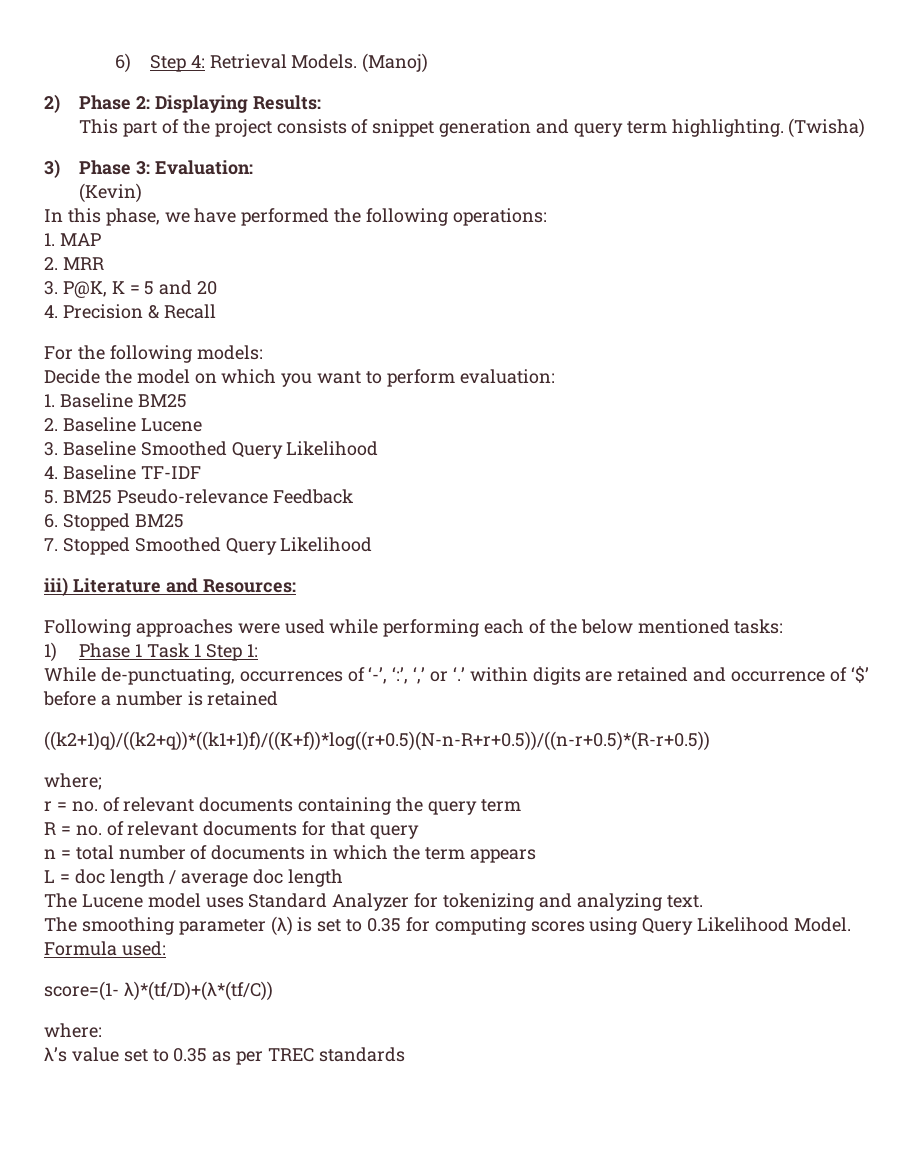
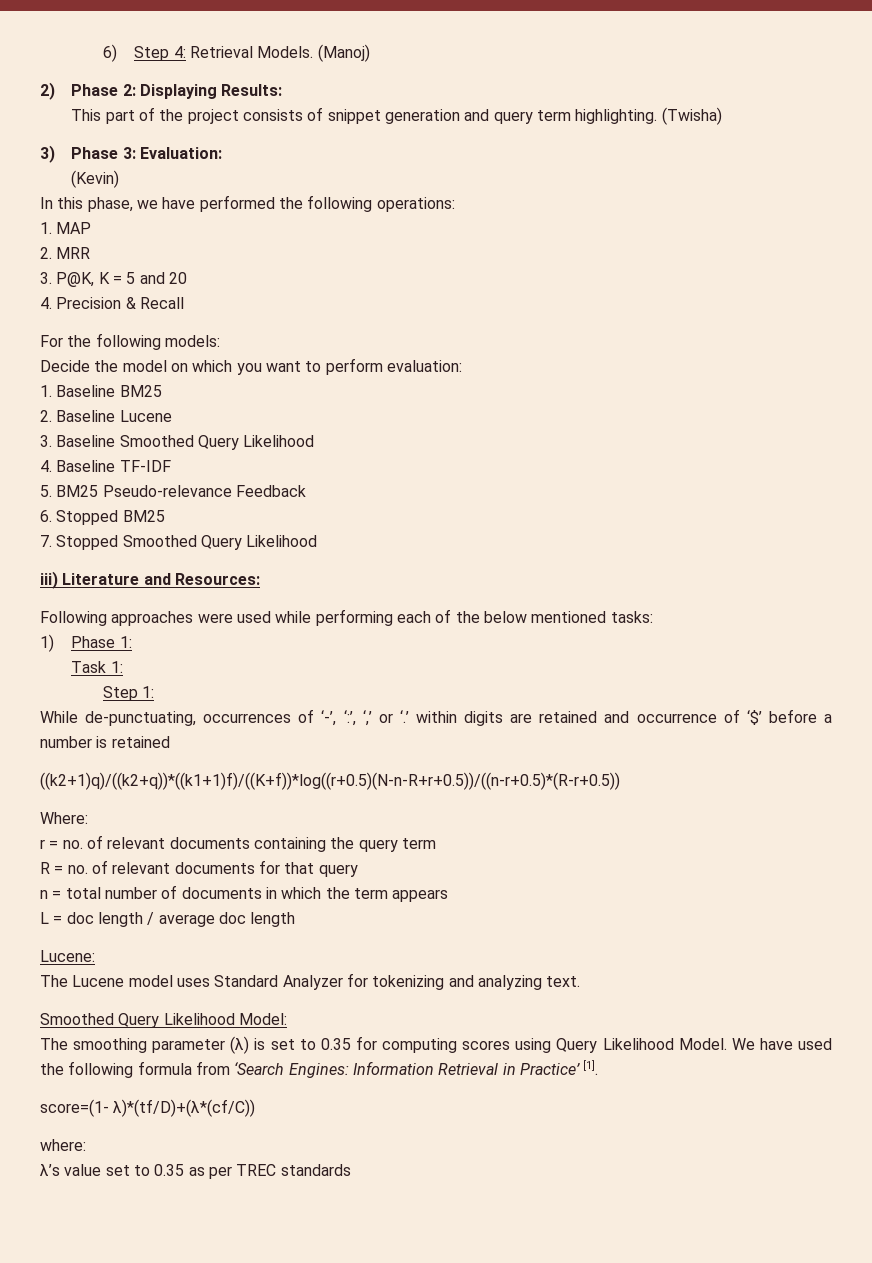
[135,643,201,658] 1 Task 1 -> [119,636,132,648] [71,661,123,673] 1: // Task 1: //
[44,773,102,790] where; -> [40,812,88,824] Where:
(344, 878) none -> [40,950,95,962] // Lucene:
(703, 901) none -> [40,1013,287,1028] // Smoothed Query Likelihood Model:
[44,941,166,956] Formula used: -> [731,1038,833,1050] [40,1060,599,1078] We have used the following formula from ‘Search Engines: Information Retrieval in Practice’ [1].
[123,981,273,1001] λ)*(tf/D)+(λ*(tf/C)) -> [113,1099,256,1117] λ)*(tf/D)+(λ*(cf/C))

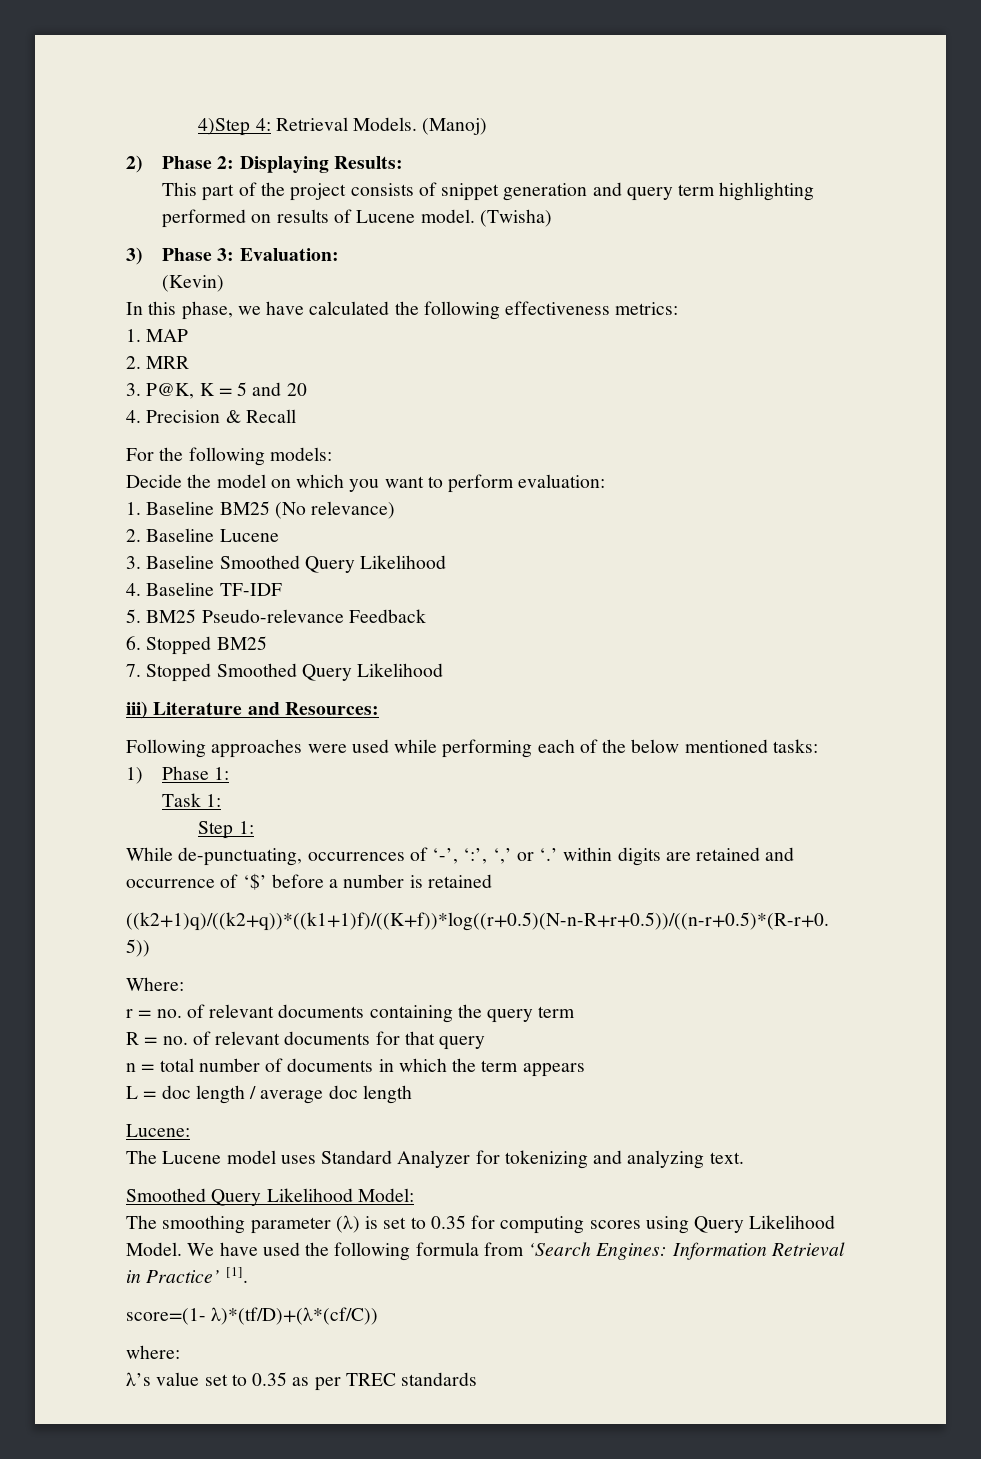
[102,44,170,62] 6) Step -> [198,118,251,136] 4)Step
[575,109,658,124] highlighting. -> [719,182,815,201] [162,209,475,228] highlighting performed on results of Lucene model.
[199,195,455,212] performed the following operations: -> [309,301,679,320] calculated the following effectiveness metrics:
(162, 391) none -> [274,501,396,519] (No relevance)

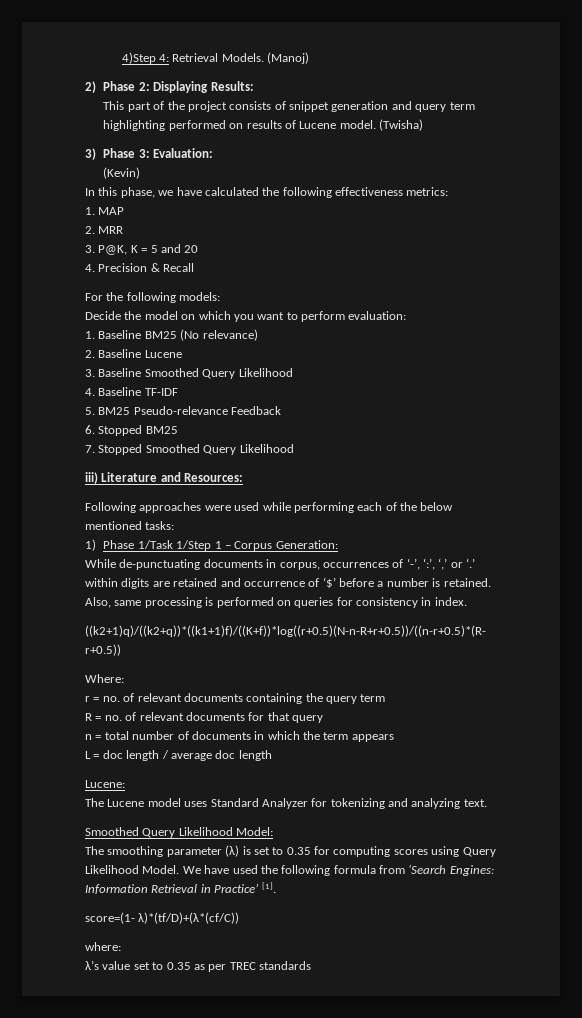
[214,767,230,780] [162,793,222,807] [198,821,254,839] [126,847,303,866] 1: // Task 1: // Step 1: // While de-punctuating, -> [137,540,338,551] [85,559,320,570] 1/Task 1/Step 1 – Corpus Generation: // While de-punctuating documents in corpus,
[427,874,492,888] retained -> [443,578,491,587] [85,597,467,608] retained. Also, same processing is performed on queries for consistency in index.

